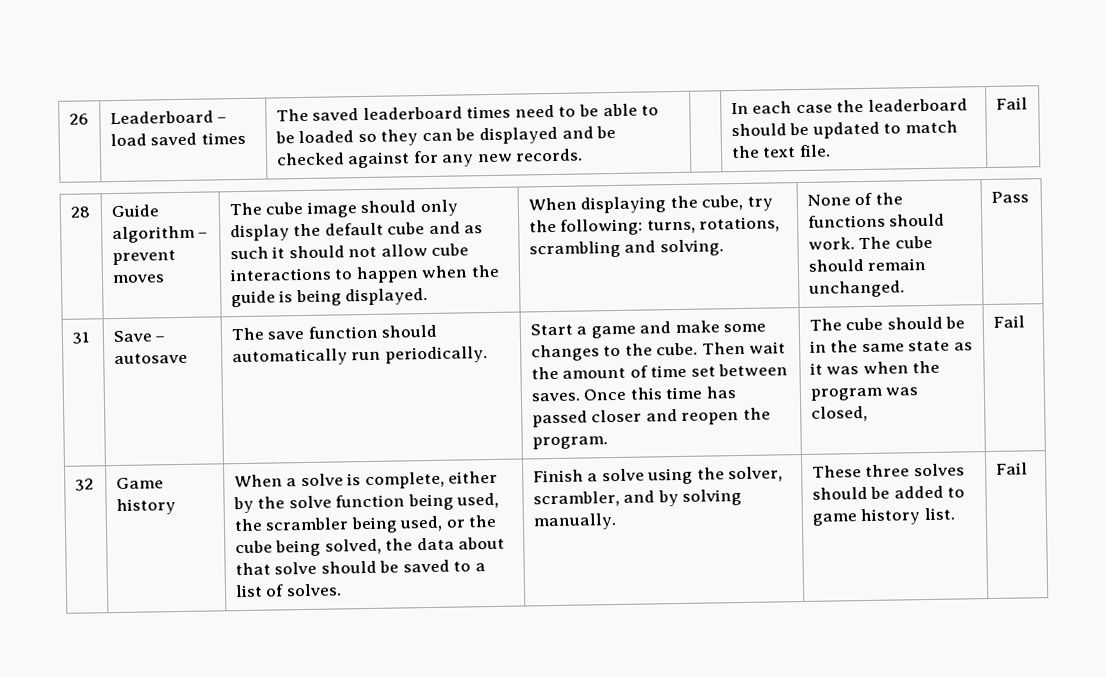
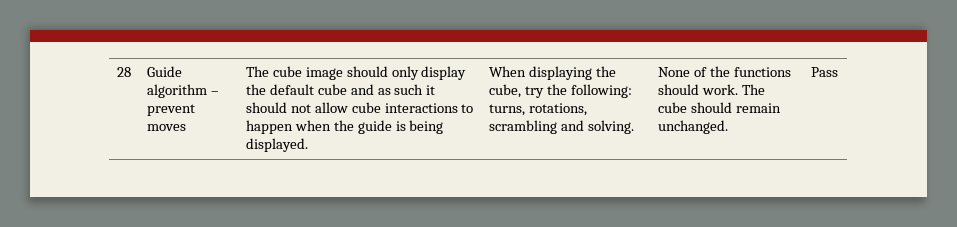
[68,113,89,125] [109,110,228,125] [109,131,246,147] [275,103,660,122] [274,125,617,146] [275,148,584,169] [730,98,968,115] [730,120,958,139] [730,144,831,159] [995,97,1028,110] 26 | Leaderboard – load saved times | The saved leaderboard times need to be able to be loaded so they can be displayed and be checked against for any new records. | | In each case the leaderboard should be updated to match the text file. | Fail // -> (116, 72) none
[71,331,91,344] [112,330,166,343] [113,352,188,365] [230,324,438,341] [231,346,488,367] [529,320,767,339] [530,341,787,362] [530,363,789,380] [530,386,736,402] [531,407,771,428] [531,436,608,450] [808,316,966,331] [808,340,973,353] [808,360,941,375] [809,387,919,401] [810,405,868,422] [992,315,1025,328] [74,478,94,491] [115,477,164,490] [115,498,176,516] [233,470,499,490] [232,492,500,514] [233,514,498,534] [234,536,506,557] [234,559,487,576] [234,583,342,598] [532,466,784,485] [532,488,743,508] [532,513,617,531] [811,463,965,478] [811,485,966,500] [811,507,955,526] [995,462,1028,475] // 31 | Save – autosave | The save function should automatically run periodically. | Start a game and make some changes to the cube. Then wait the amount of time set between saves. Once this time has passed closer and reopen the program. | The cube should be in the same state as it was when the program was closed, | Fail // 32 | Game history | When a solve is complete, either by the solve function being used, the scrambler being used, or the cube being solved, the data about that solve should be saved to a list of solves. | Finish a solve using the solver, scrambler, and by solving manually. | These three solves should be added to game history list. | Fail -> (838, 72) none

